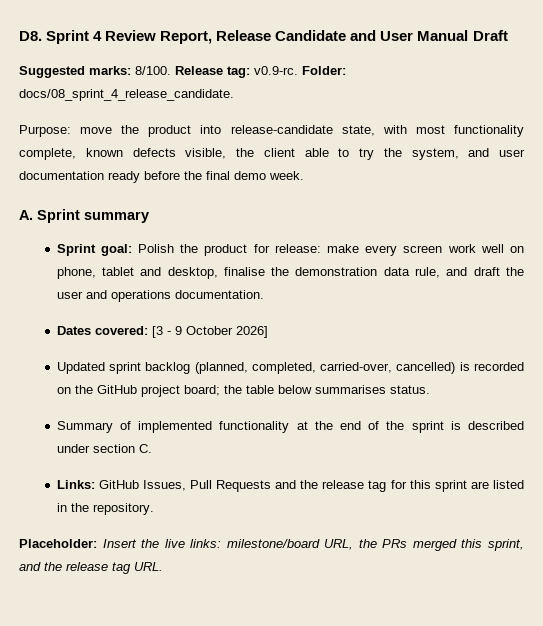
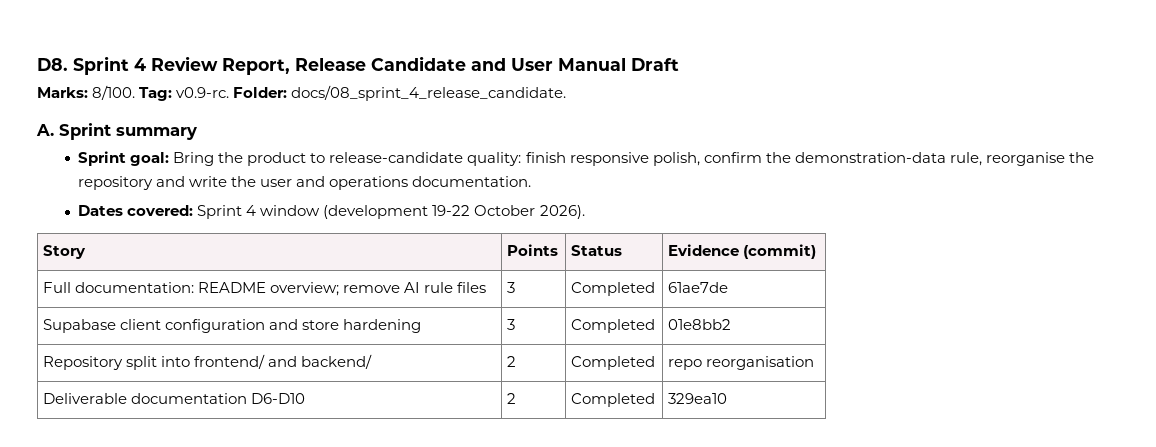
[19,66,346,78] [19,89,234,101] [19,125,524,137] [19,148,525,160] [19,171,304,183] Suggested marks: 8/100. Release tag: v0.9-rc. Folder: docs/08_sprint_4_release_candidate. // Purpose: move the product into release-candidate state, with most functionality complete, known defects visible, the client able to try the system, and user documentation ready before the final demo week. -> [37,85,567,101] Marks: 8/100. Tag: v0.9-rc. Folder: docs/08_sprint_4_release_candidate.
[138,244,524,256] [56,267,500,279] Polish the product for release: make every screen work well on phone, tablet and desktop, finalise the demonstration data rule, and draft -> [173,152,1094,166] [78,176,228,190] Bring the product to release-candidate quality: finish responsive polish, confirm the demonstration-data rule, reorganise the repository and write
[151,326,268,338] [56,362,524,374] [56,385,430,397] [56,421,524,433] [56,444,152,453] [56,480,525,492] [56,503,154,515] [19,539,524,551] [19,562,163,574] [3 - 9 October 2026] // Updated sprint backlog (planned, completed, carried-over, cancelled) is recorded on the GitHub project board; the table below summarises status. // Summary of implemented functionality at the end of the sprint is described under section C. // Links: GitHub Issues, Pull Requests and the release tag for this sprint are listed in the repository. // Placeholder: Insert the live links: milestone/board URL, the PRs merged this sprint, and the release tag URL. -> [197,205,585,219] [43,245,87,259] [507,244,559,256] [571,245,623,256] [668,244,817,259] [43,282,487,296] [507,282,516,293] [571,282,656,296] [668,282,729,293] [43,319,422,333] [507,319,516,330] [571,319,656,333] [668,319,732,330] [43,354,373,370] [507,356,517,367] [571,356,656,370] [668,356,815,370] [43,393,306,404] [507,393,517,404] [571,393,656,407] [668,393,728,404] Sprint 4 window (development 19-22 October 2026). // Story | Points | Status | Evidence (commit) // Full documentation: README overview; remove AI rule files | 3 | Completed | 61ae7de // Supabase client configuration and store hardening | 3 | Completed | 01e8bb2 // Repository split into frontend/ and backend/ | 2 | Completed | repo reorganisation // Deliverable documentation D6-D10 | 2 | Completed | 329ea10

